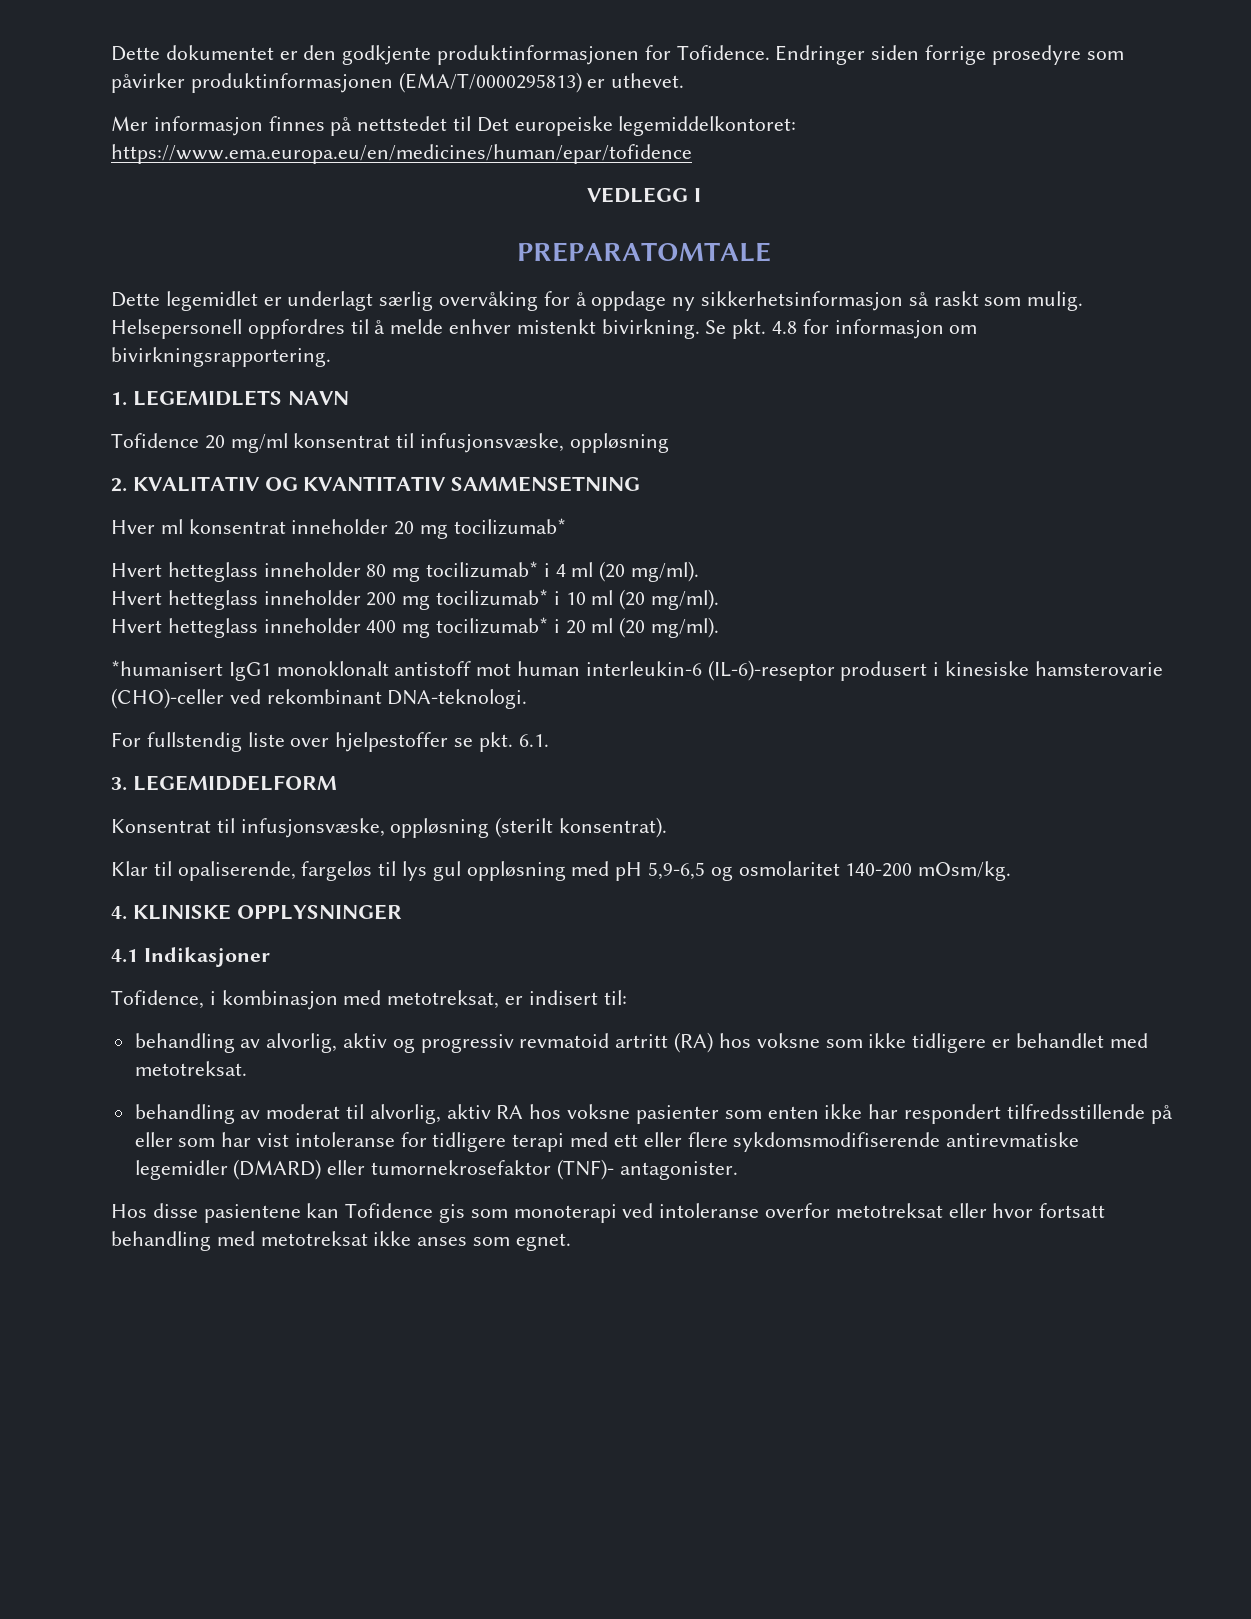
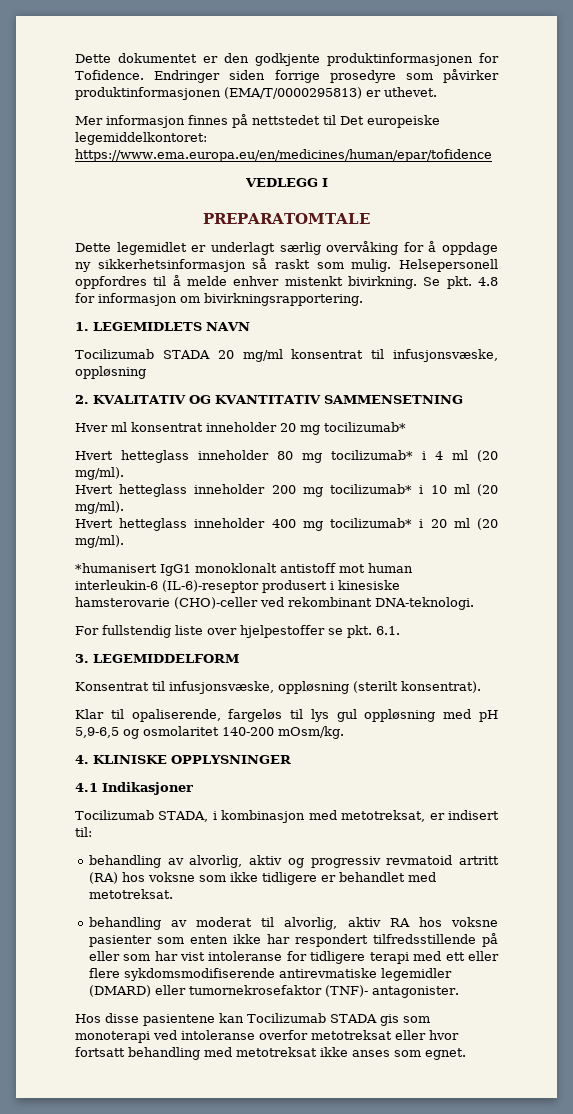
[111,433,199,448] Tofidence -> [75,349,210,359] Tocilizumab STADA
[111,990,204,1009] Tofidence, -> [75,810,209,822] Tocilizumab STADA,
[345,1203,434,1218] Tofidence -> [247,1013,377,1023] Tocilizumab STADA

